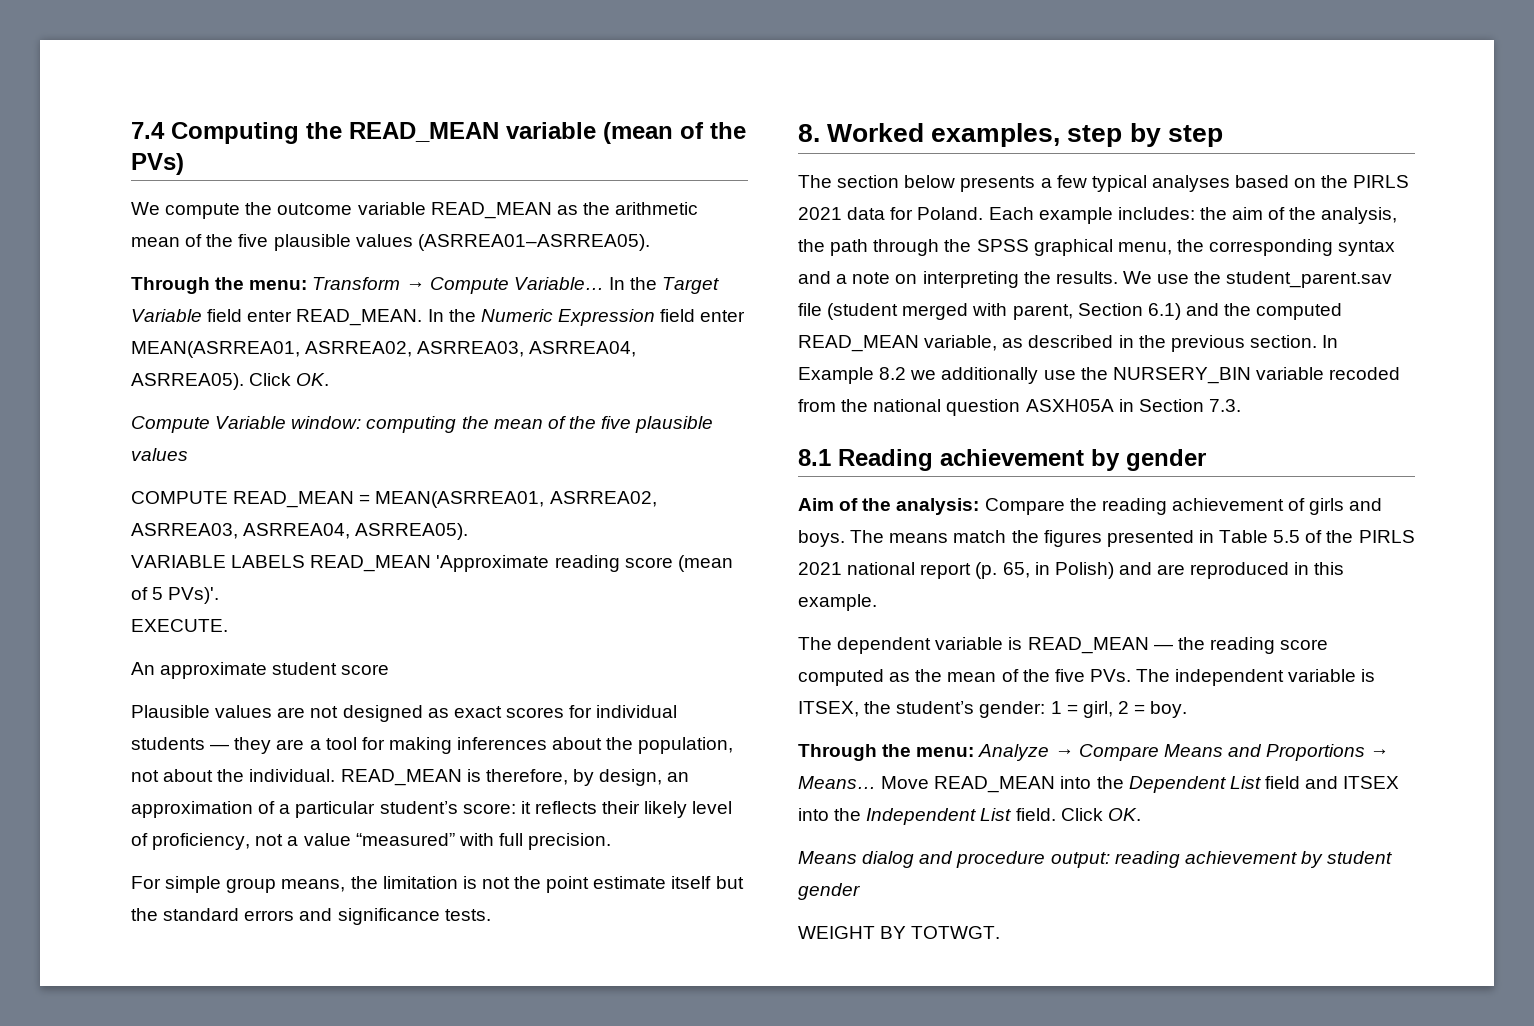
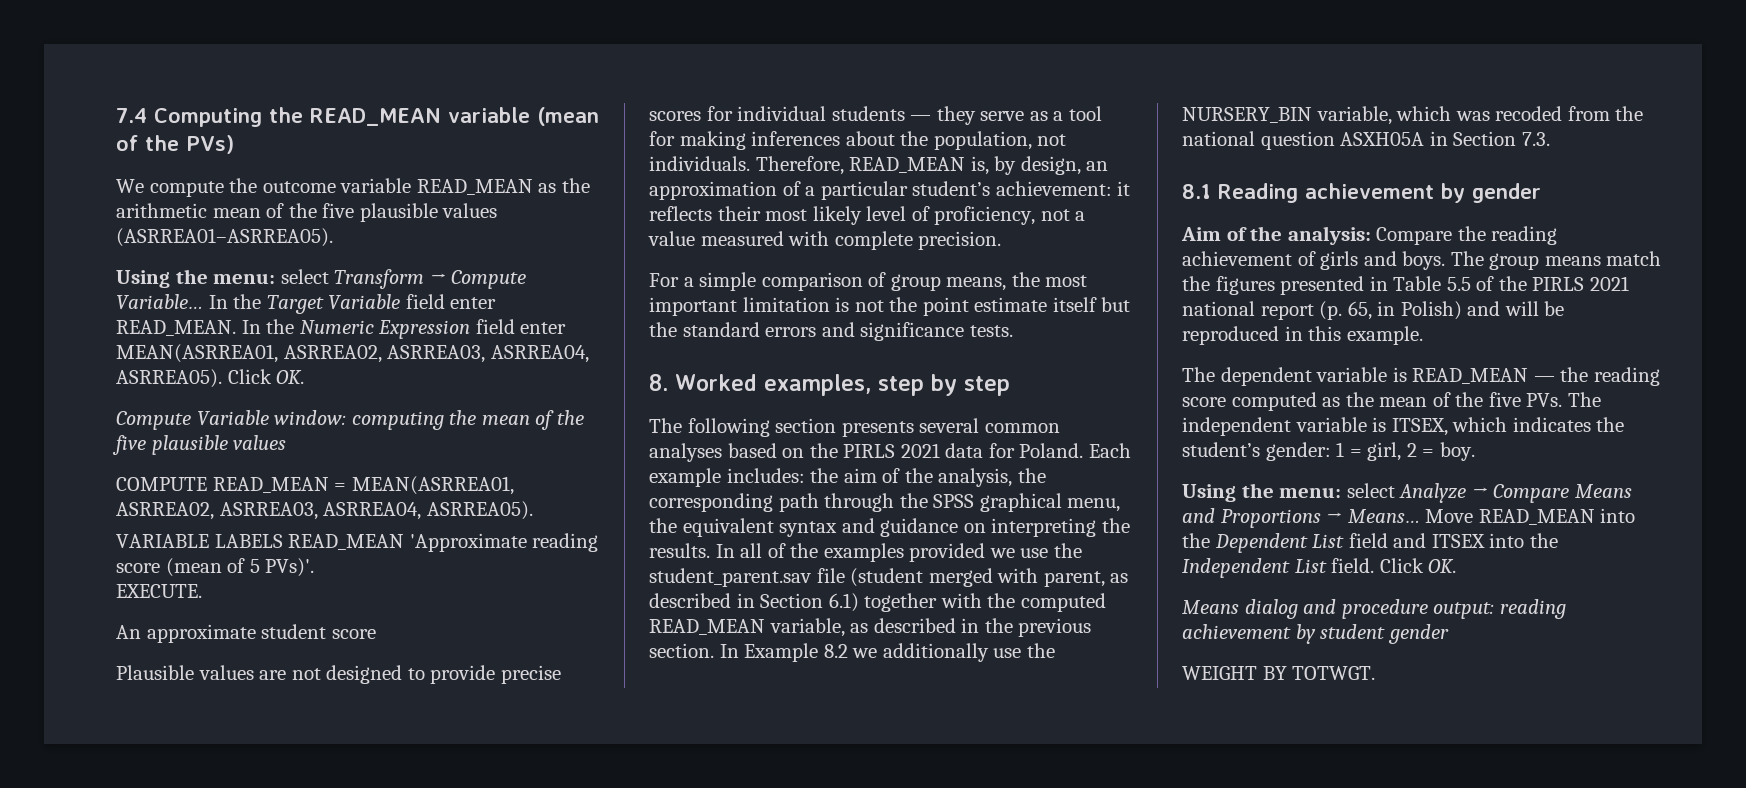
[131,277,308,294] Through the menu: -> [116,269,329,288] Using the menu: select
[427,706,502,718] as exact -> [407,665,561,684] to provide precise
[276,739,305,750] are -> [980,111,1048,121] serve as
[163,769,568,786] about the individual. READ_MEAN is therefore, -> [649,156,989,175] individuals. Therefore, READ_MEAN is,
[462,803,516,814] score: -> [995,181,1112,196] achievement:
(641, 807) none -> [765,209,808,221] most
[355,833,523,846] “measured” with full -> [700,231,913,250] measured with complete
[165,876,222,893] simple -> [683,272,887,291] a simple comparison of
(378, 882) none -> [1045,275,1088,287] [649,297,737,316] most important
[837,175,1147,192] section below presents a few typical -> [687,418,1060,437] following section presents several common
(825, 245) none -> [649,493,773,512] corresponding
[1209,239,1334,256] corresponding -> [682,518,774,537] equivalent
[836,272,891,284] a note -> [880,518,959,537] guidance
[1122,271,1152,284] We -> [715,543,1015,562] In all of the examples provided we
[1077,303,1219,320] Section 6.1) and -> [1110,573,1129,583] [649,593,982,612] as described in Section 6.1) together with
[1255,367,1324,380] variable -> [1316,106,1490,125] variable, which was
(885, 536) none -> [1489,253,1540,270] group
[1157,564,1186,575] are -> [1504,301,1565,316] will be
(859, 709) none -> [1452,417,1591,432] which indicates
[798,744,975,761] Through the menu: -> [1182,483,1395,502] Using the menu: select

